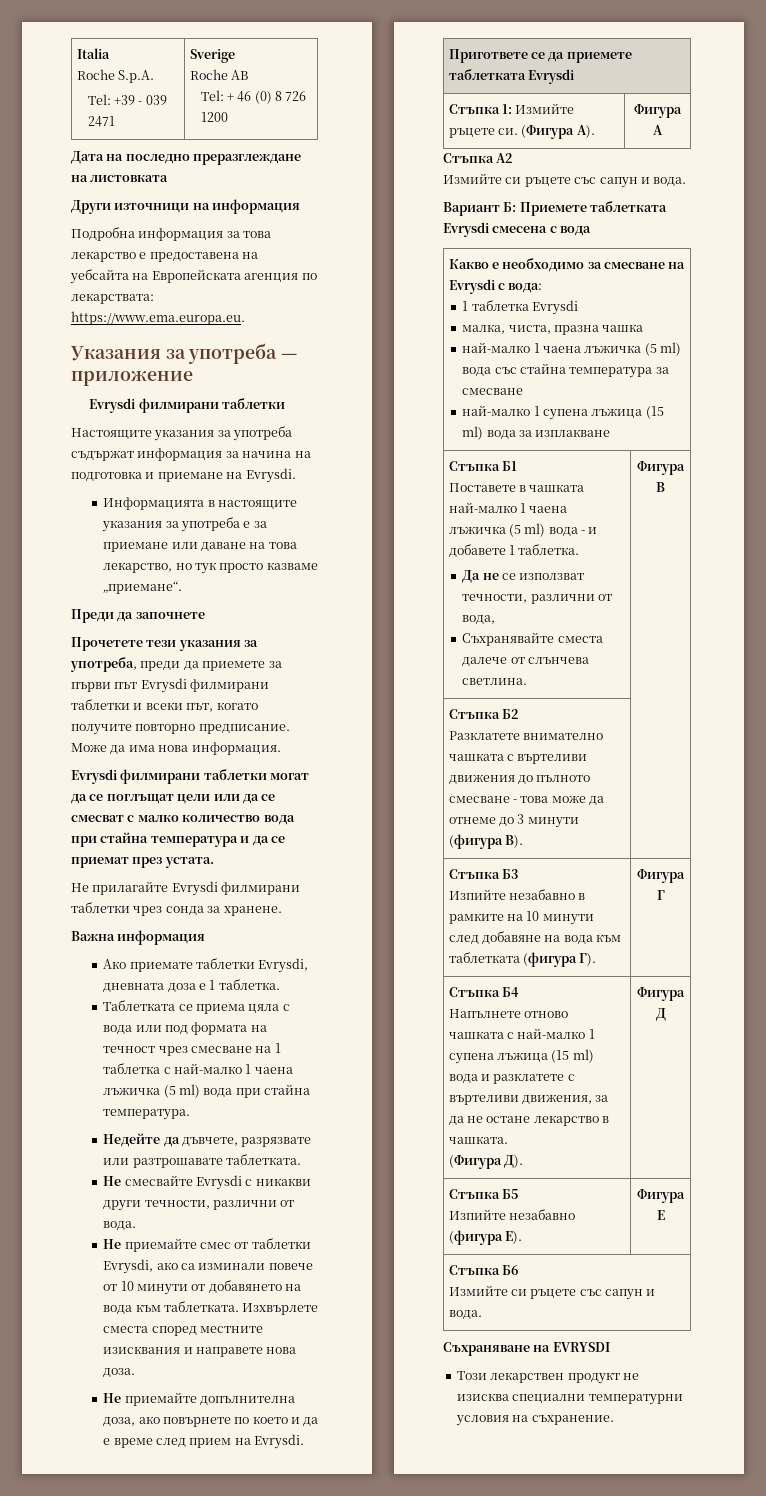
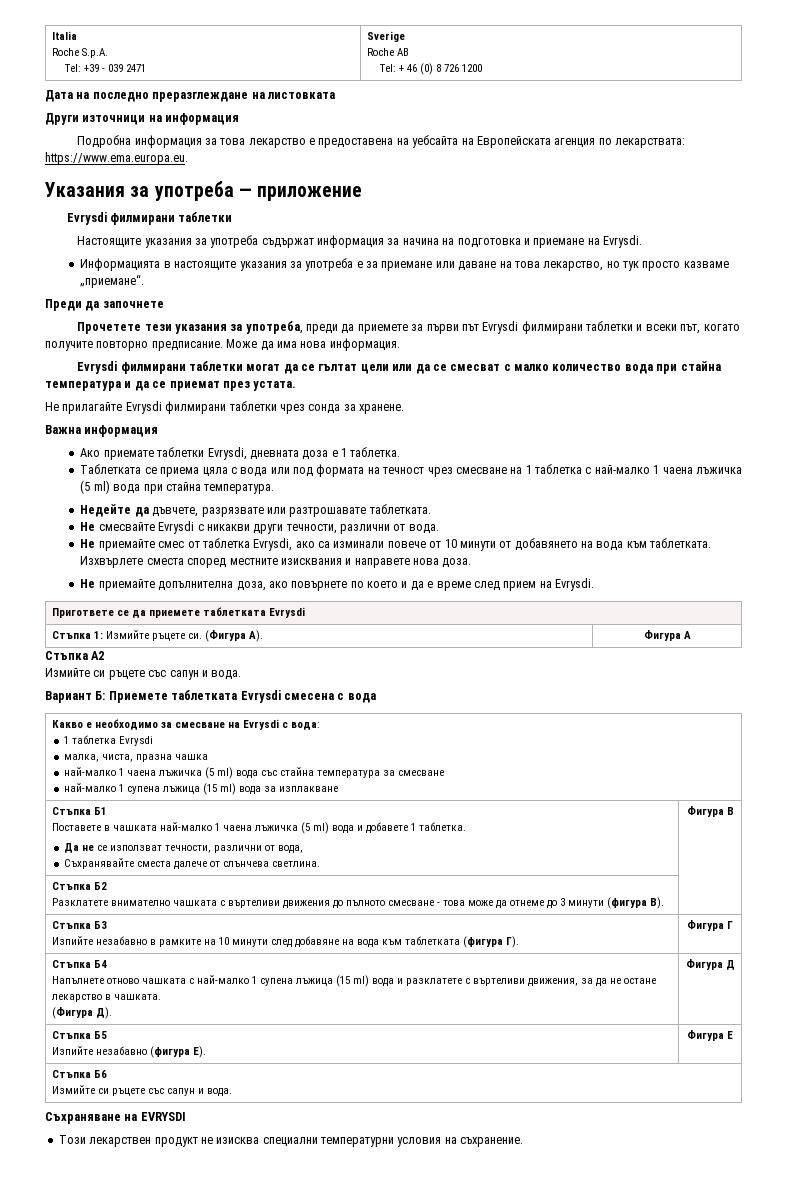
[106,794,174,804] поглъщат -> [318,364,358,371] гълтат
[251,1238,311,1249] таблетки -> [202,538,250,548] таблетка
[581,530,586,534] - -> (354, 829) none

